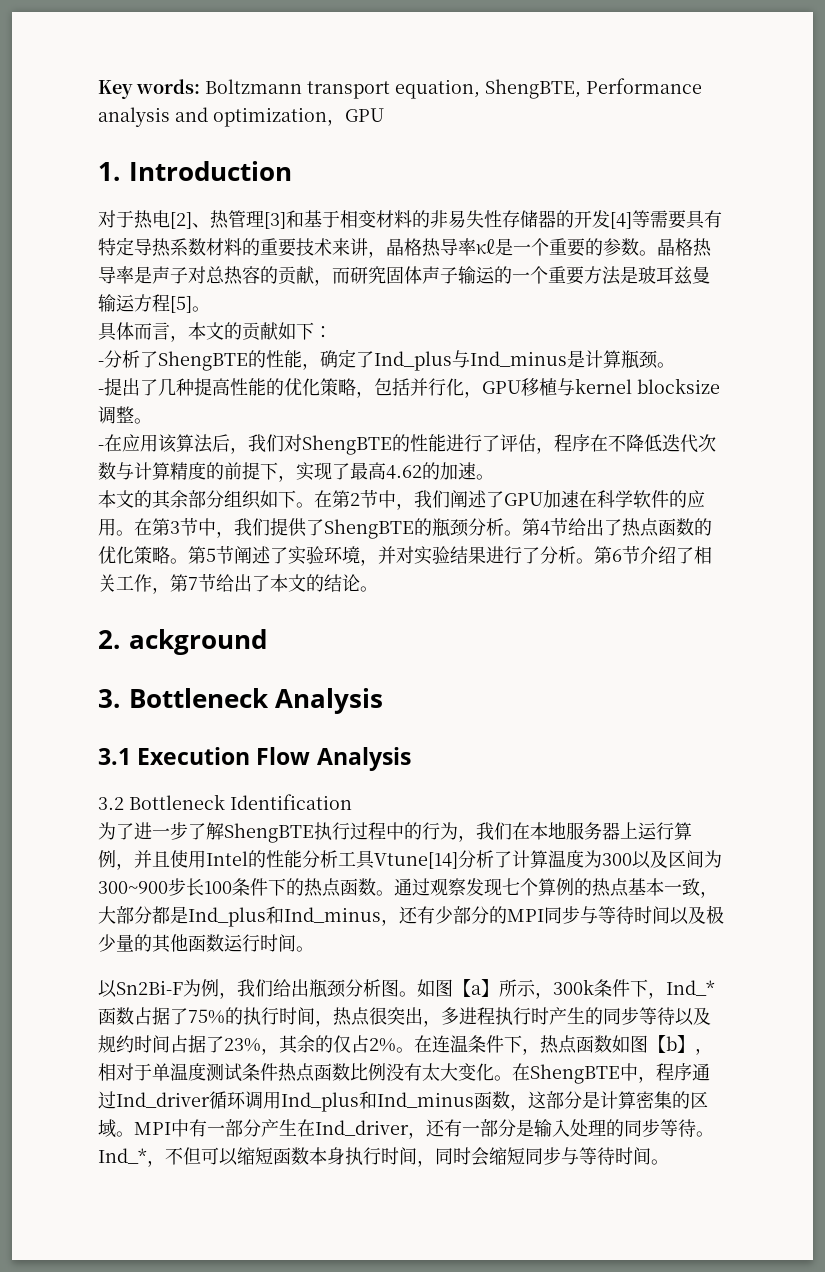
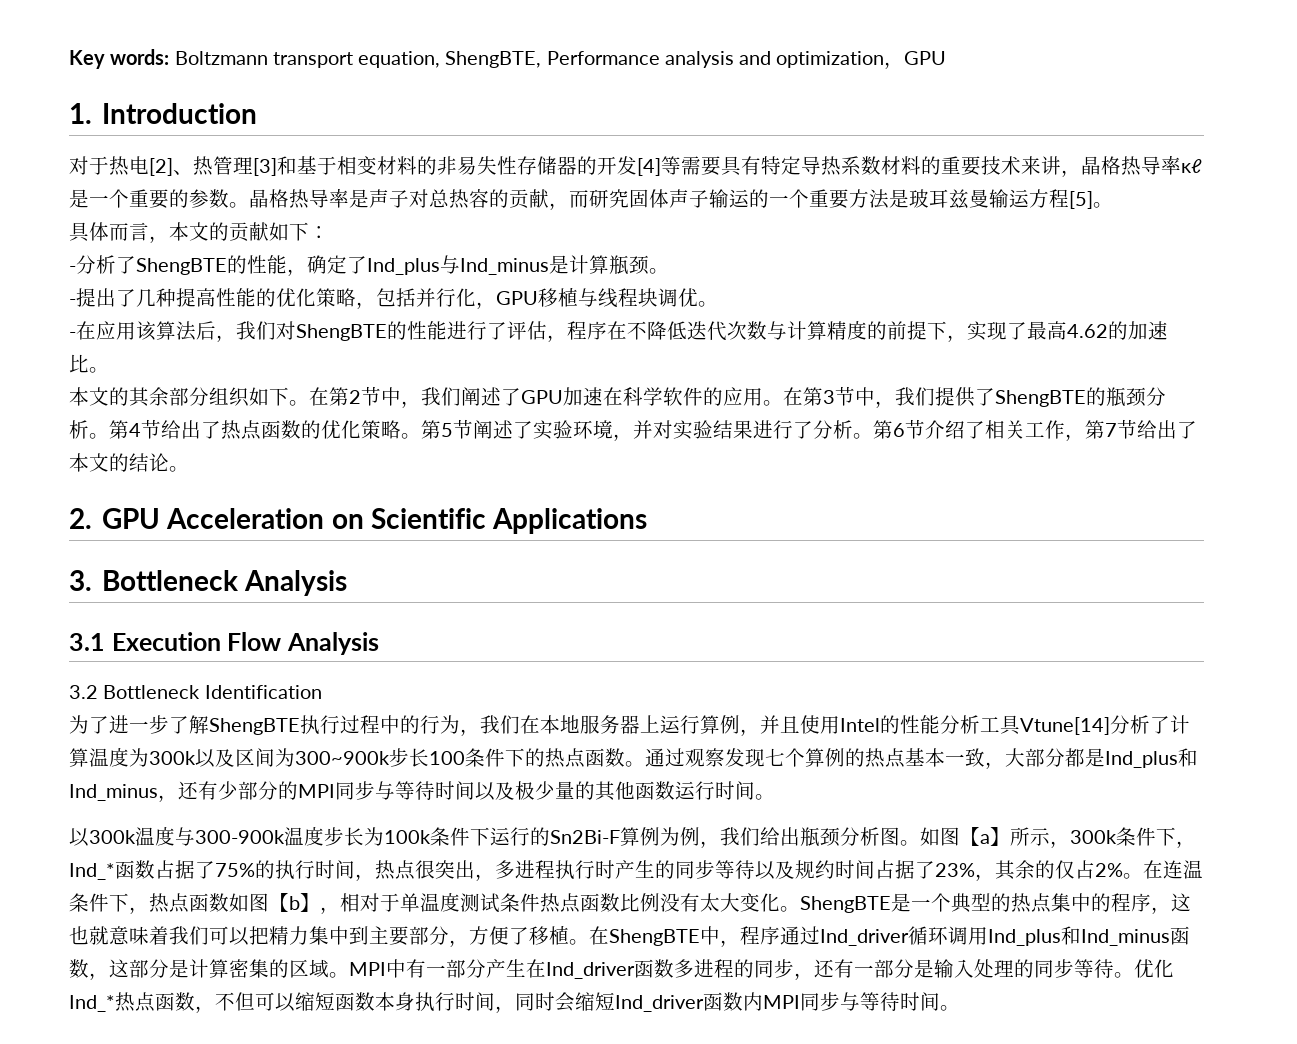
[575,378,720,394] [98,406,134,424] kernel blocksize调整 -> [598,288,698,308] 线程块调优
(476, 471) none -> [69,354,89,373] 比
[129,629,267,655] ackground -> [101,508,648,534] GPU Acceleration on Scientific Applications
[602,853,632,866] 300 -> [149,751,196,765] 300k
[98,881,168,894] 300~900 -> [295,751,390,765] 300~900k
[116,980,183,995] Sn2Bi-F -> [89,827,660,846] 300k温度与300-900k温度步长为100k条件下运行的Sn2Bi-F算例
(512, 1078) none -> [800,893,1191,914] [69,925,589,947] ShengBTE是一个典型的热点集中的程序，这也就意味着我们可以把精力集中到主要部分，方便了移植。
(409, 1128) none -> [634,959,794,978] 函数多进程的同步
[98,1148,147,1164] Ind_* -> [1134,959,1174,978] [69,992,195,1012] 优化Ind_*热点函数
(525, 1156) none -> [615,992,800,1012] Ind_driver函数内MPI

